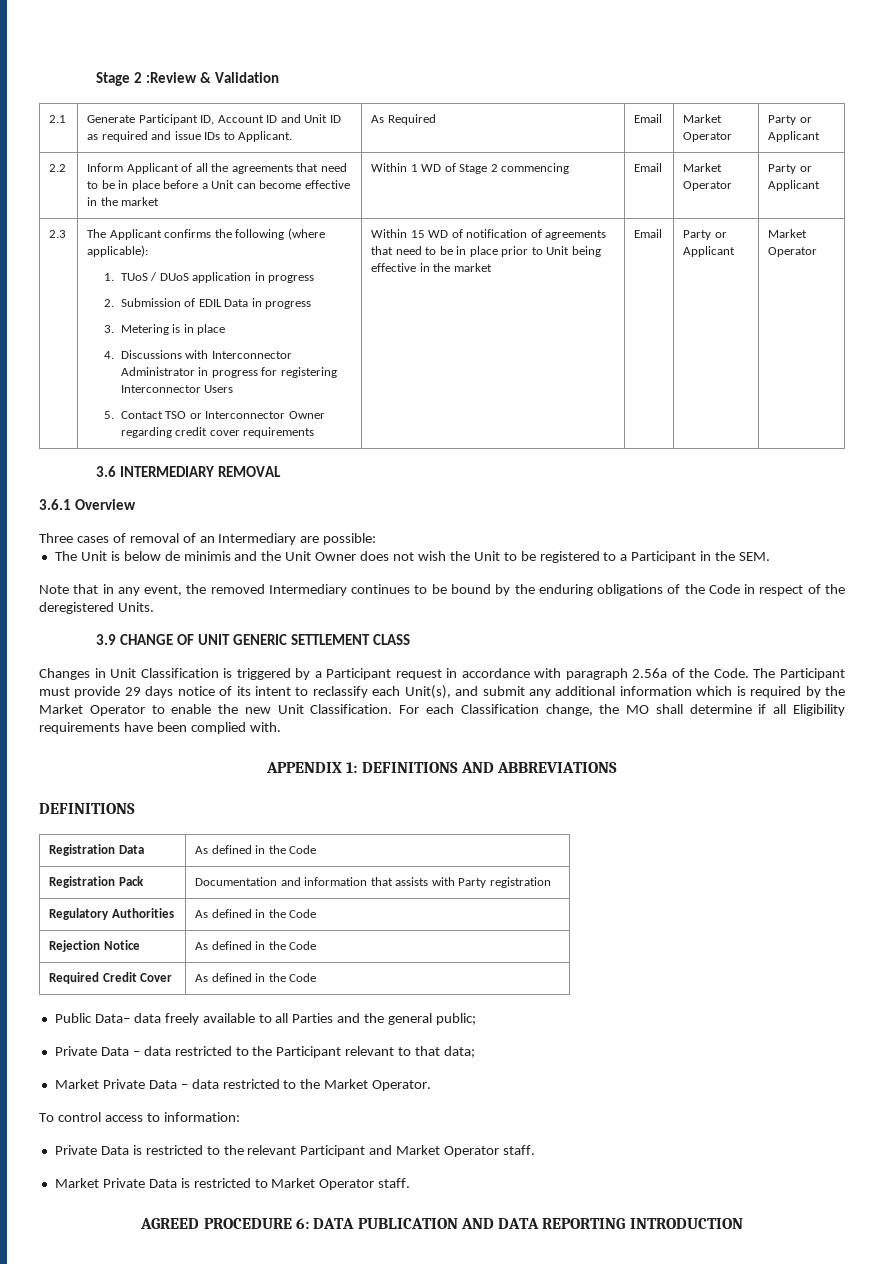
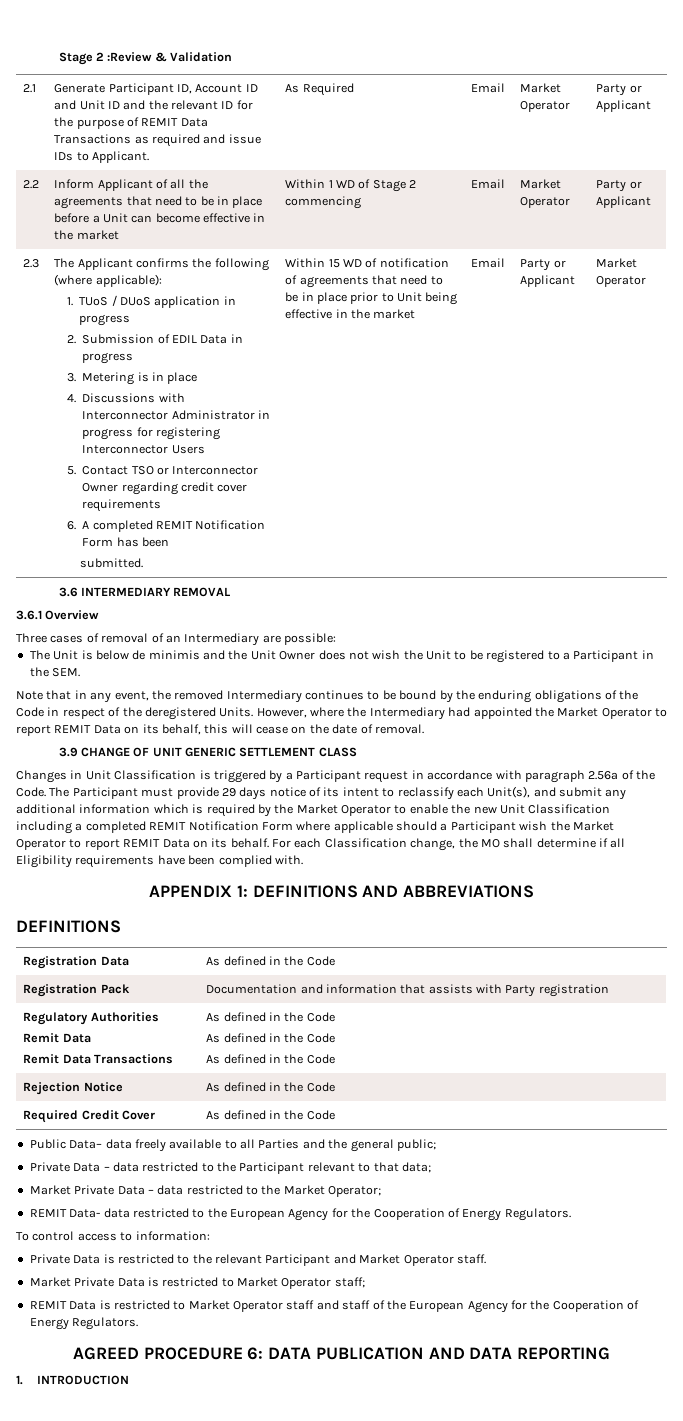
(341, 119) none -> [123,100,253,110] [54,117,208,129] [54,134,132,144] and the relevant ID for the purpose of REMIT Data Transactions
(315, 432) none -> [67,520,266,532] [82,537,170,547] [79,558,143,568] // 6. A completed REMIT Notification Form has been // submitted.
(154, 607) none -> [256,707,667,720] [16,724,424,736] However, where the Intermediary had appointed the Market Operator to report REMIT Data on its behalf, this will cease on the date of removal.
[310,704,393,714] Classification. -> [528,804,611,814] [16,821,614,834] [16,838,269,850] Classification including a completed REMIT Notification Form where applicable should a Participant wish the Market Operator to report REMIT Data on its behalf.
[195,909,317,918] | As defined in the Code -> [23,1033,91,1043] [23,1054,173,1064] [206,1012,335,1022] [206,1033,335,1043] [206,1054,335,1064] // Remit Data // Remit Data Transactions | As defined in the Code // As defined in the Code // As defined in the Code
[372,1080,432,1091] Operator. -> [328,1186,382,1197] [29,1208,571,1221] Operator; // REMIT Data- data restricted to the European Agency for the Cooperation of Energy Regulators.
[378,1178,411,1188] staff. -> [334,1277,365,1288] [29,1300,640,1313] [29,1317,139,1330] staff; // REMIT Data is restricted to Market Operator staff and staff of the European Agency for the Cooperation of Energy Regulators.
(626, 1223) none -> [16,1375,23,1385] // 1.

